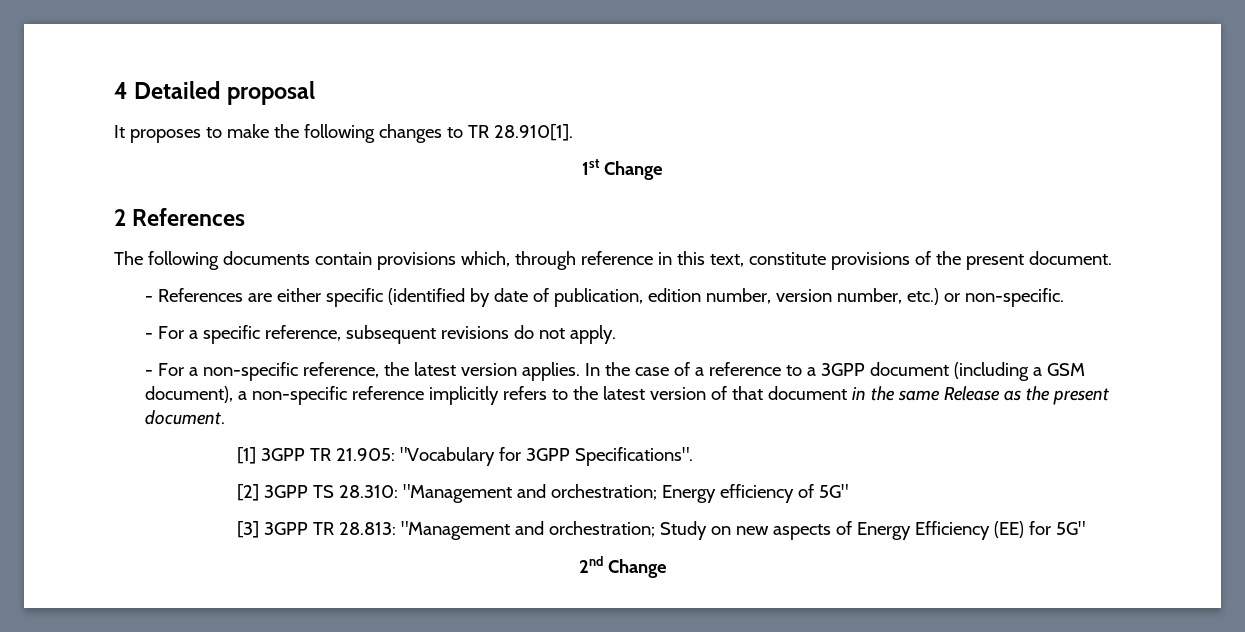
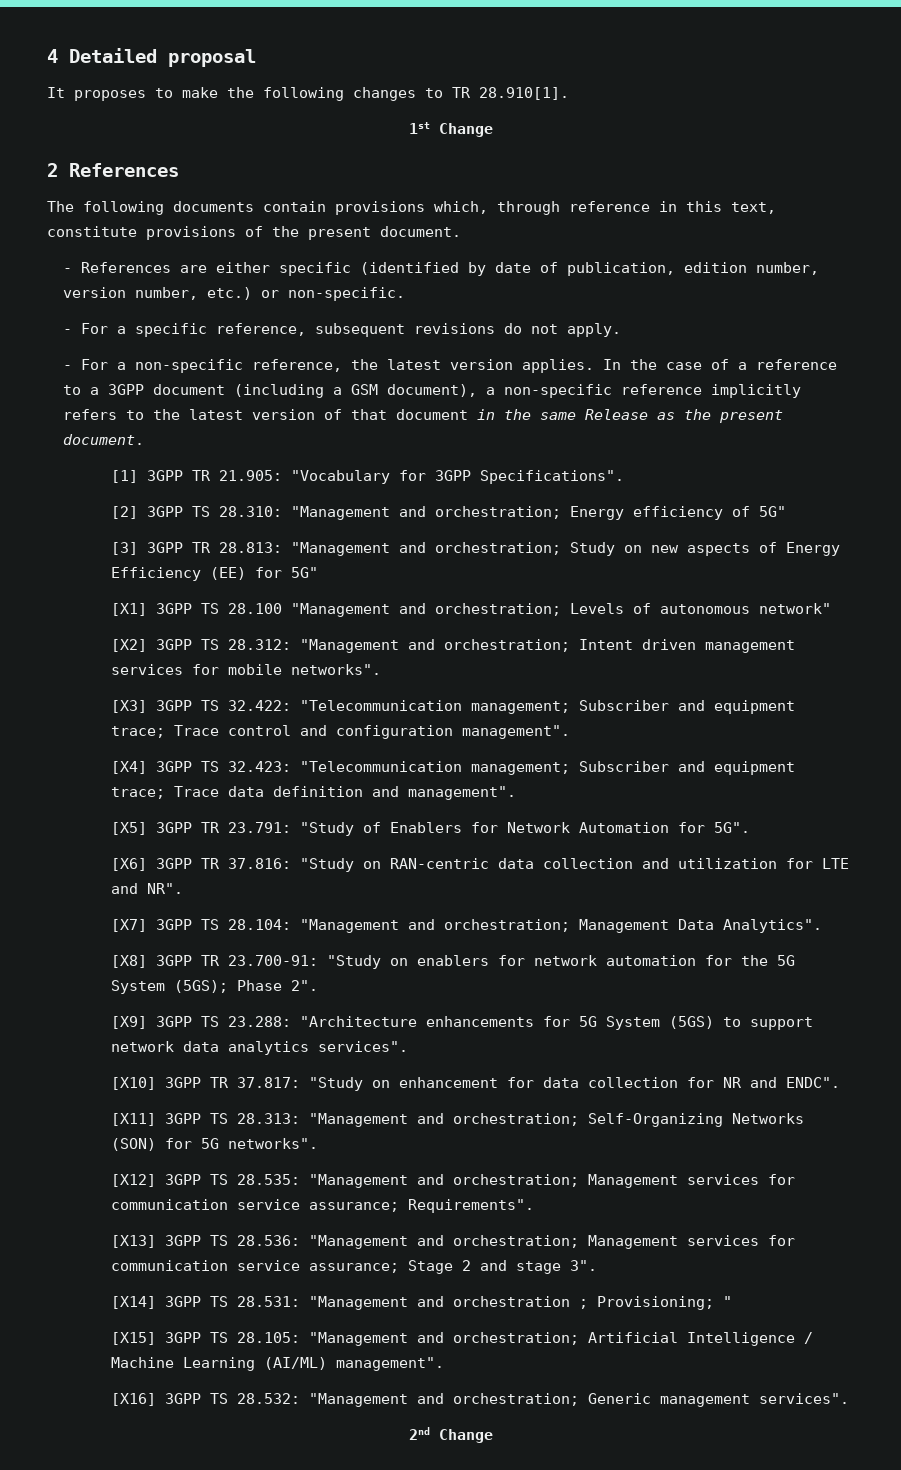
(1086, 528) none -> [111,603,832,617] [111,639,796,653] [111,664,382,675] [111,700,796,714] [111,725,571,739] [111,761,796,775] [111,786,517,800] [111,822,751,836] [111,858,850,872] [111,883,184,894] [111,919,823,933] [111,955,796,969] [111,980,319,994] [111,1016,814,1030] [111,1041,409,1055] [111,1077,841,1091] [111,1113,805,1127] [111,1138,319,1151] [111,1174,796,1188] [111,1199,535,1213] [111,1235,796,1249] [111,1260,598,1274] [111,1296,733,1310] [111,1332,814,1346] [111,1357,445,1371] [111,1393,850,1407] // [X1] 3GPP TS 28.100 "Management and orchestration; Levels of autonomous network" // [X2] 3GPP TS 28.312: "Management and orchestration; Intent driven management services for mobile networks". // [X3] 3GPP TS 32.422: "Telecommunication management; Subscriber and equipment trace; Trace control and configuration management". // [X4] 3GPP TS 32.423: "Telecommunication management; Subscriber and equipment trace; Trace data definition and management". // [X5] 3GPP TR 23.791: "Study of Enablers for Network Automation for 5G". // [X6] 3GPP TR 37.816: "Study on RAN-centric data collection and utilization for LTE and NR". // [X7] 3GPP TS 28.104: "Management and orchestration; Management Data Analytics". // [X8] 3GPP TR 23.700-91: "Study on enablers for network automation for the 5G System (5GS); Phase 2". // [X9] 3GPP TS 23.288: "Architecture enhancements for 5G System (5GS) to support network data analytics services". // [X10] 3GPP TR 37.817: "Study on enhancement for data collection for NR and ENDC". // [X11] 3GPP TS 28.313: "Management and orchestration; Self-Organizing Networks (SON) for 5G networks". // [X12] 3GPP TS 28.535: "Management and orchestration; Management services for communication service assurance; Requirements". // [X13] 3GPP TS 28.536: "Management and orchestration; Management services for communication service assurance; Stage 2 and stage 3". // [X14] 3GPP TS 28.531: "Management and orchestration ; Provisioning; " // [X15] 3GPP TS 28.105: "Management and orchestration; Artificial Intelligence / Machine Learning (AI/ML) management". // [X16] 3GPP TS 28.532: "Management and orchestration; Generic management services".

